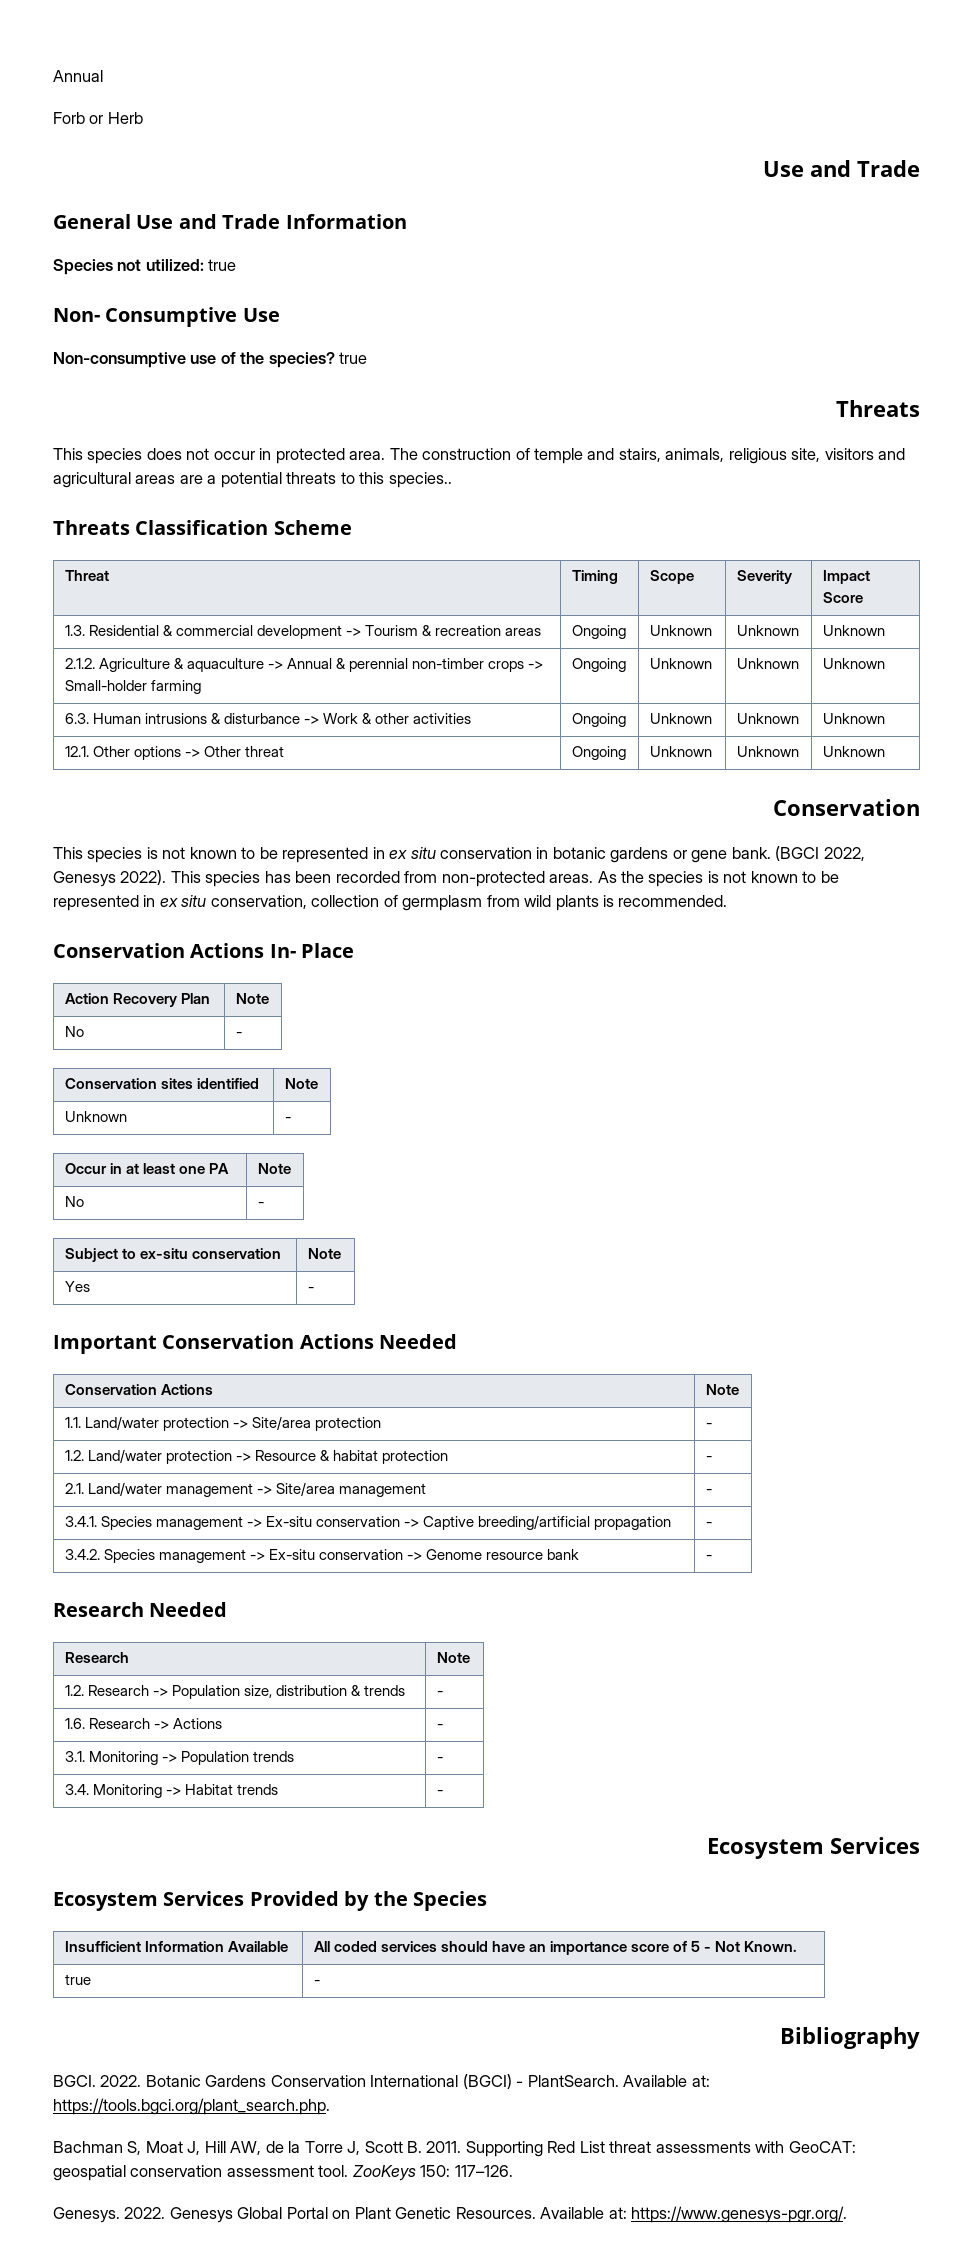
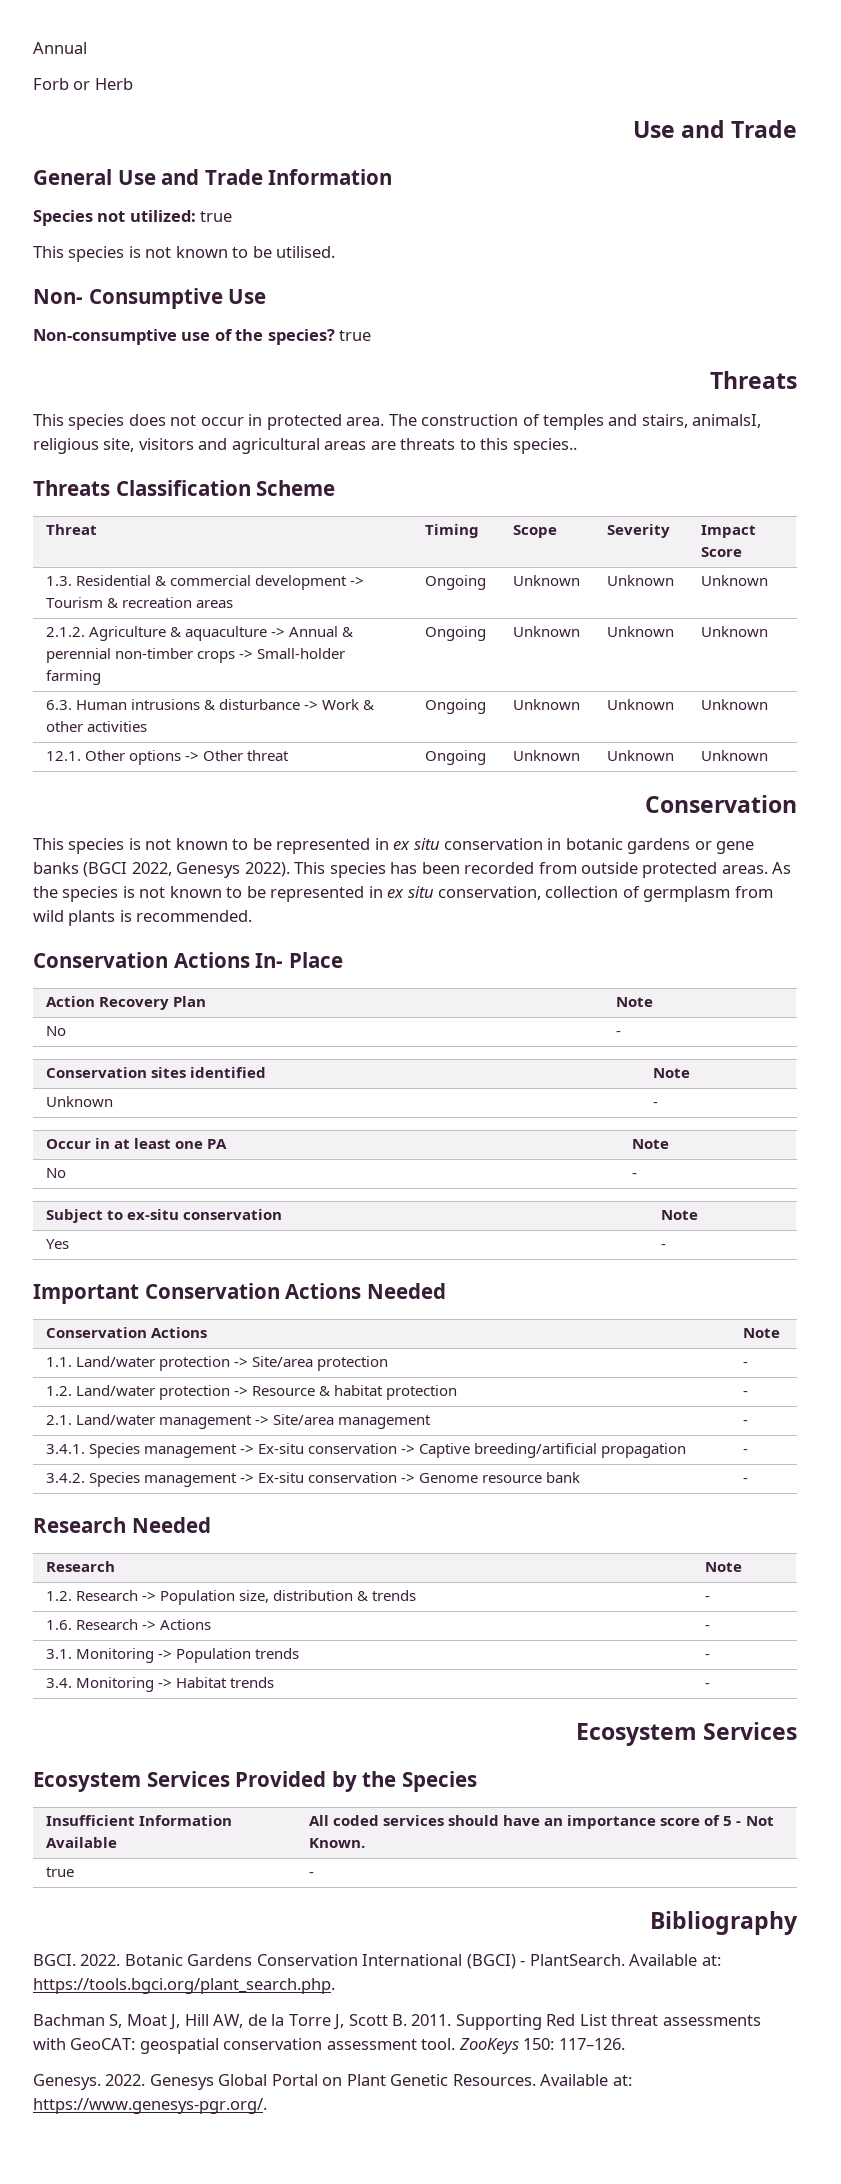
(237, 265) none -> [33,246,336,262] // This species is not known to be utilised.
[534,448,584,464] temple -> [543,414,605,430] temples
[665,448,725,462] animals, -> [692,414,762,428] animalsI,
[207,472,282,488] a potential -> (396, 445) none
[731,847,771,859] bank. -> [33,862,79,874] banks
[441,871,545,887] non-protected -> [581,862,718,878] outside protected

